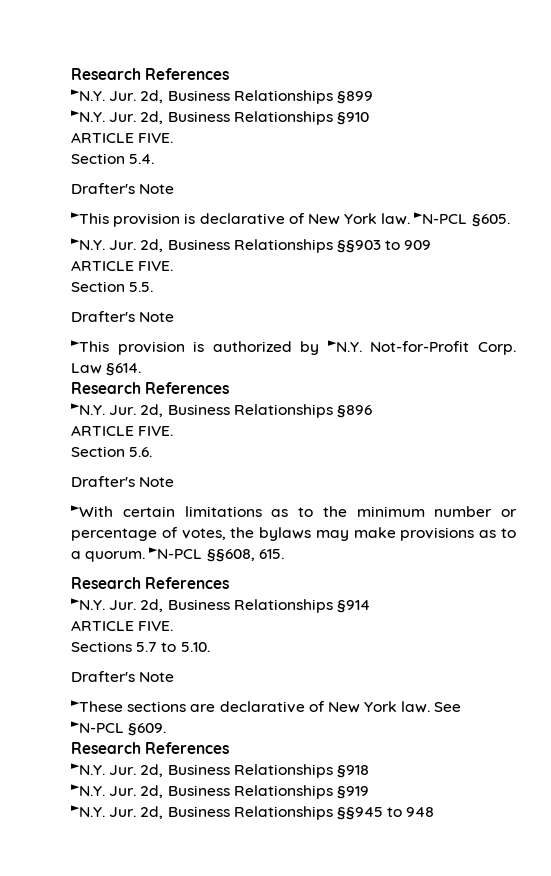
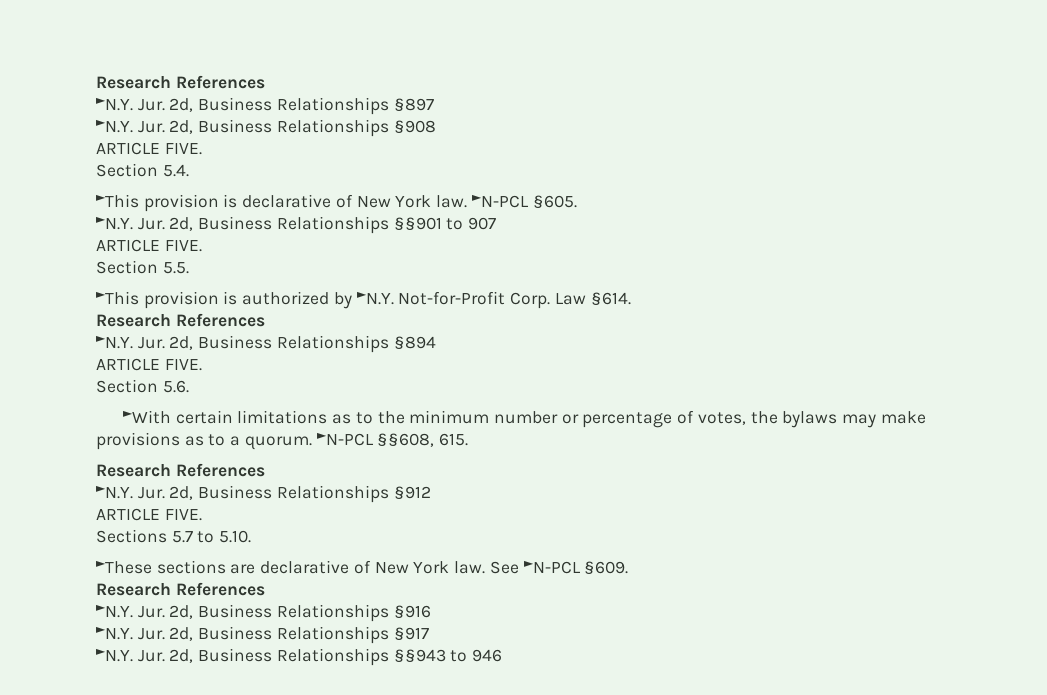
[71,68,230,80] [71,89,373,104] [71,110,369,125] Research References // ►N.Y. Jur. 2d, Business Relationships §899 // ►N.Y. Jur. 2d, Business Relationships §910 -> [96,75,265,89] [96,97,434,115] [96,119,436,137] Research References // ►N.Y. Jur. 2d, Business Relationships §897 // ►N.Y. Jur. 2d, Business Relationships §908
[71,183,175,194] // Drafter's Note -> (189, 170) none
[336,240,432,253] §§903 to 909 -> [393,217,497,231] §§901 to 907
[71,311,175,322] // Drafter's Note -> (189, 268) none
[336,405,372,418] §896 -> [393,336,436,350] §894
[71,476,175,487] // Drafter's Note -> (189, 386) none
[336,600,370,613] §914 -> [393,486,431,500] §912
[71,671,175,682] // Drafter's Note -> (252, 536) none
[336,765,369,778] [71,784,369,799] [71,805,435,820] §918 // ►N.Y. Jur. 2d, Business Relationships §919 // ►N.Y. Jur. 2d, Business Relationships §§945 to 948 -> [393,605,431,619] [96,626,429,644] [96,648,503,666] §916 // ►N.Y. Jur. 2d, Business Relationships §917 // ►N.Y. Jur. 2d, Business Relationships §§943 to 946

